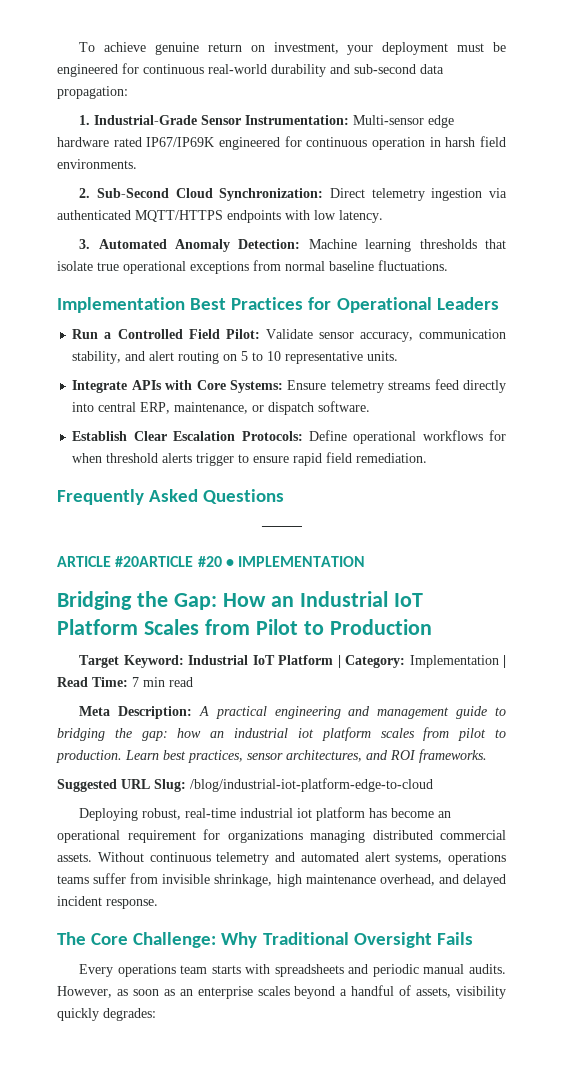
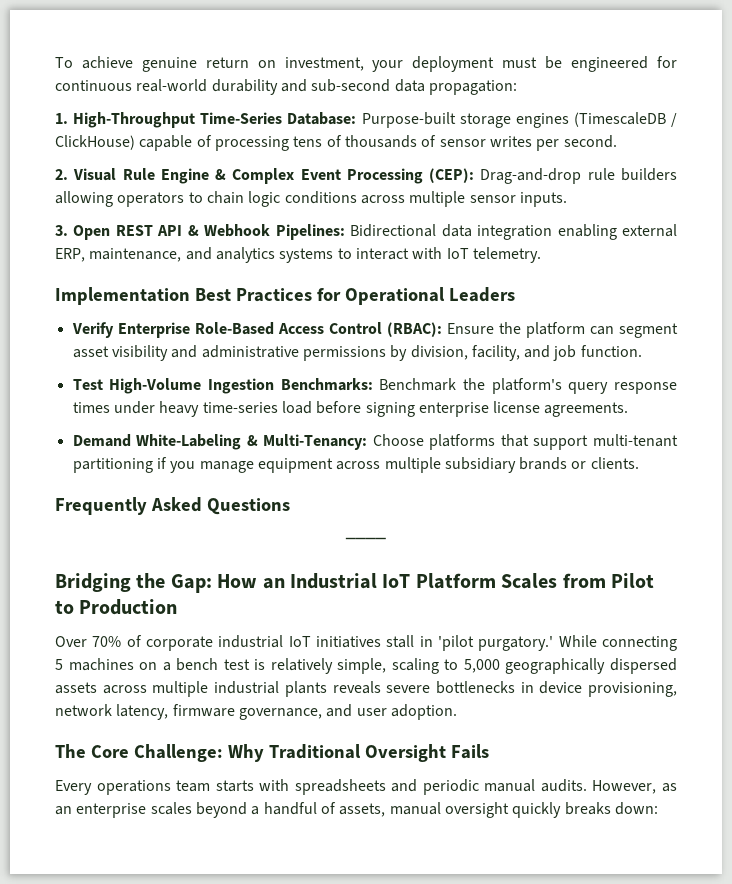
[94,115,455,128] [57,136,506,150] [57,159,137,169] [79,188,507,201] [57,210,383,223] [79,239,506,252] [57,260,448,274] Industrial-Grade Sensor Instrumentation: Multi-sensor edge hardware rated IP67/IP69K engineered for continuous operation in harsh field environments. // 2. Sub-Second Cloud Synchronization: Direct telemetry ingestion via authenticated MQTT/HTTPS endpoints with low latency. // 3. Automated Anomaly Detection: Machine learning thresholds that isolate true operational exceptions from normal baseline fluctuations. -> [73,112,677,128] [55,135,617,151] [55,168,677,184] [55,191,567,207] [55,224,677,240] [55,247,541,263] High-Throughput Time-Series Database: Purpose-built storage engines (TimescaleDB / ClickHouse) capable of processing tens of thousands of sensor writes per second. // 2. Visual Rule Engine & Complex Event Processing (CEP): Drag-and-drop rule builders allowing operators to chain logic conditions across multiple sensor inputs. // 3. Open REST API & Webhook Pipelines: Bidirectional data integration enabling external ERP, maintenance, and analytics systems to interact with IoT telemetry.
[72,329,506,342] [72,351,399,364] [72,379,506,393] [72,401,371,415] [72,430,506,444] [72,452,428,466] Run a Controlled Field Pilot: Validate sensor accuracy, communication stability, and alert routing on 5 to 10 representative units. // Integrate APIs with Core Systems: Ensure telemetry streams feed directly into central ERP, maintenance, or dispatch software. // Establish Clear Escalation Protocols: Define operational workflows for when threshold alerts trigger to ensure rapid field remediation. -> [71,322,678,338] [72,345,642,361] [72,378,677,394] [72,401,629,417] [72,434,678,450] [72,457,639,473] Verify Enterprise Role-Based Access Control (RBAC): Ensure the platform can segment asset visibility and administrative permissions by division, facility, and job function. // Test High-Volume Ingestion Benchmarks: Benchmark the platform's query response times under heavy time-series load before signing enterprise license agreements. // Demand White-Labeling & Multi-Tenancy: Choose platforms that support multi-tenant partitioning if you manage equipment across multiple subsidiary brands or clients.
[57,556,366,567] // ARTICLE #20ARTICLE #20 • IMPLEMENTATION -> (386, 540) none
[79,655,506,668] [57,677,193,687] [79,706,506,719] [57,727,506,741] [56,749,487,763] [57,778,433,792] [79,807,452,821] [57,829,506,843] [57,852,506,865] [57,873,506,887] [57,896,158,909] Target Keyword: Industrial IoT Platform | Category: Implementation | Read Time: 7 min read // Meta Description: A practical engineering and management guide to bridging the gap: how an industrial iot platform scales from pilot to production. Learn best practices, sensor architectures, and ROI frameworks. // Suggested URL Slug: /blog/industrial-iot-platform-edge-to-cloud // Deploying robust, real-time industrial iot platform has become an operational requirement for organizations managing distributed commercial assets. Without continuous telemetry and automated alert systems, operations teams suffer from invisible shrinkage, high maintenance overhead, and delayed incident response. -> [55,635,677,651] [55,658,678,674] [55,681,677,697] [55,704,457,720] Over 70% of corporate industrial IoT initiatives stall in 'pilot purgatory.' While connecting 5 machines on a bench test is relatively simple, scaling to 5,000 geographically dispersed assets across multiple industrial plants reveals severe bottlenecks in device provisioning, network latency, firmware governance, and user adoption.
[132,989,175,996] soon as -> (677, 787) none
[456,986,507,999] [57,1008,156,1021] visibility quickly degrades: -> [389,802,658,818] manual oversight quickly breaks down:

